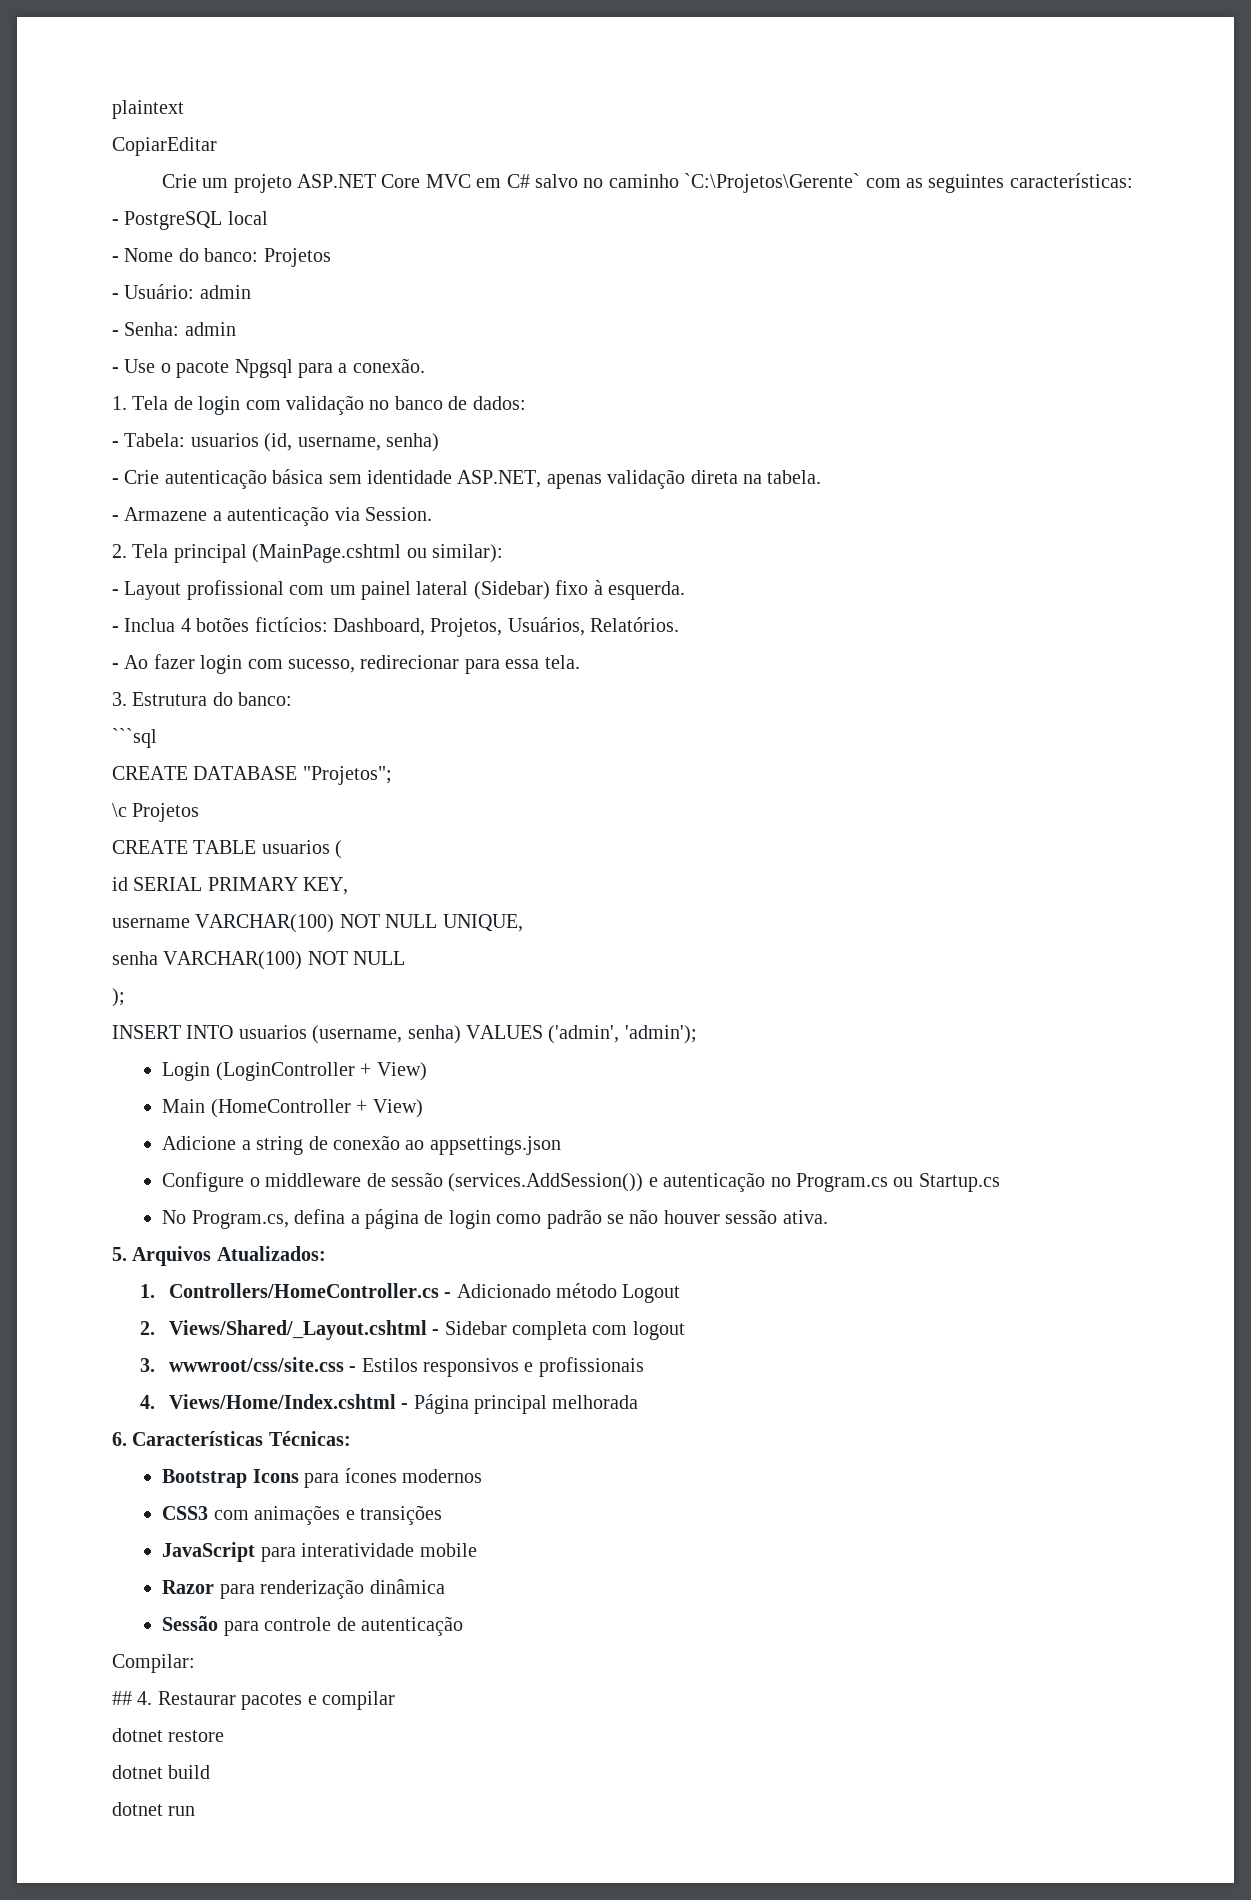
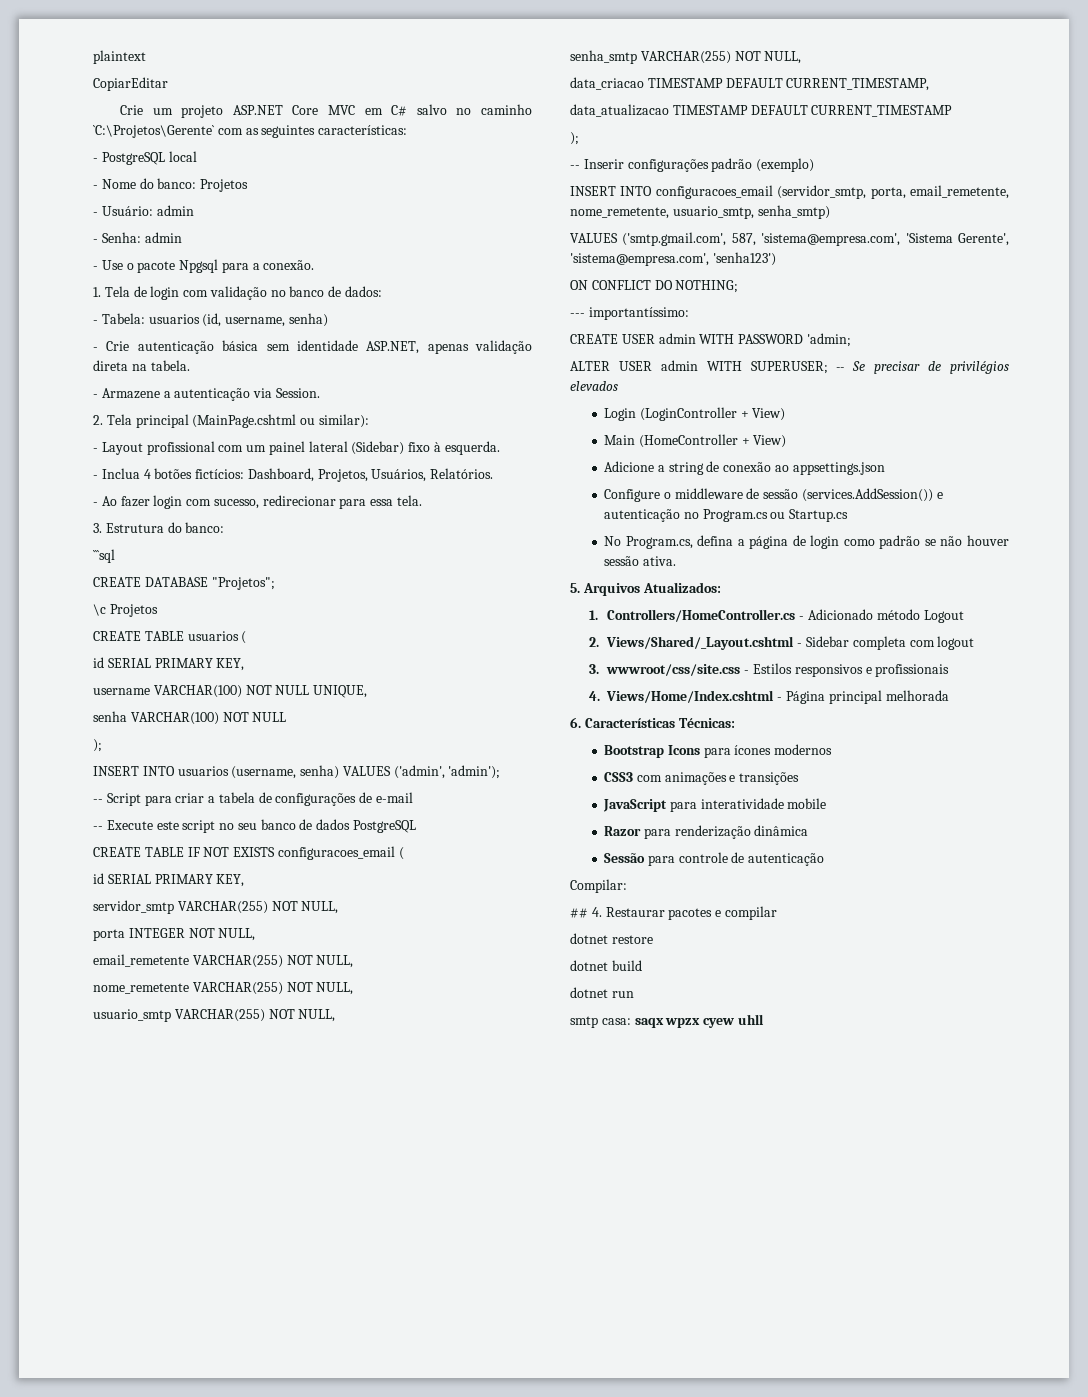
(697, 1034) none -> [93,792,414,806] [93,819,417,833] [93,846,404,860] [93,873,245,887] [93,900,339,914] [93,928,256,941] [93,954,354,968] [93,982,354,995] [93,1009,336,1022] [570,50,802,64] [570,77,930,91] [570,104,953,117] [570,132,579,145] [570,158,815,172] [570,185,1009,199] [570,205,830,219] [570,232,1009,246] [570,252,776,266] [570,280,739,293] [570,307,689,320] [570,333,851,347] [570,360,1010,374] [570,381,618,391] // -- Script para criar a tabela de configurações de e-mail // -- Execute este script no seu banco de dados PostgreSQL // CREATE TABLE IF NOT EXISTS configuracoes_email ( // id SERIAL PRIMARY KEY, // servidor_smtp VARCHAR(255) NOT NULL, // porta INTEGER NOT NULL, // email_remetente VARCHAR(255) NOT NULL, // nome_remetente VARCHAR(255) NOT NULL, // usuario_smtp VARCHAR(255) NOT NULL, // senha_smtp VARCHAR(255) NOT NULL, // data_criacao TIMESTAMP DEFAULT CURRENT_TIMESTAMP, // data_atualizacao TIMESTAMP DEFAULT CURRENT_TIMESTAMP // ); // -- Inserir configurações padrão (exemplo) // INSERT INTO configuracoes_email (servidor_smtp, porta, email_remetente, nome_remetente, usuario_smtp, senha_smtp) // VALUES ('smtp.gmail.com', 587, 'sistema@empresa.com', 'Sistema Gerente', 'sistema@empresa.com', 'senha123') // ON CONFLICT DO NOTHING; // --- importantíssimo: // CREATE USER admin WITH PASSWORD 'admin; // ALTER USER admin WITH SUPERUSER; -- Se precisar de privilégios elevados
(196, 1811) none -> [570,1014,764,1028] // smtp casa: saqx wpzx cyew uhll

